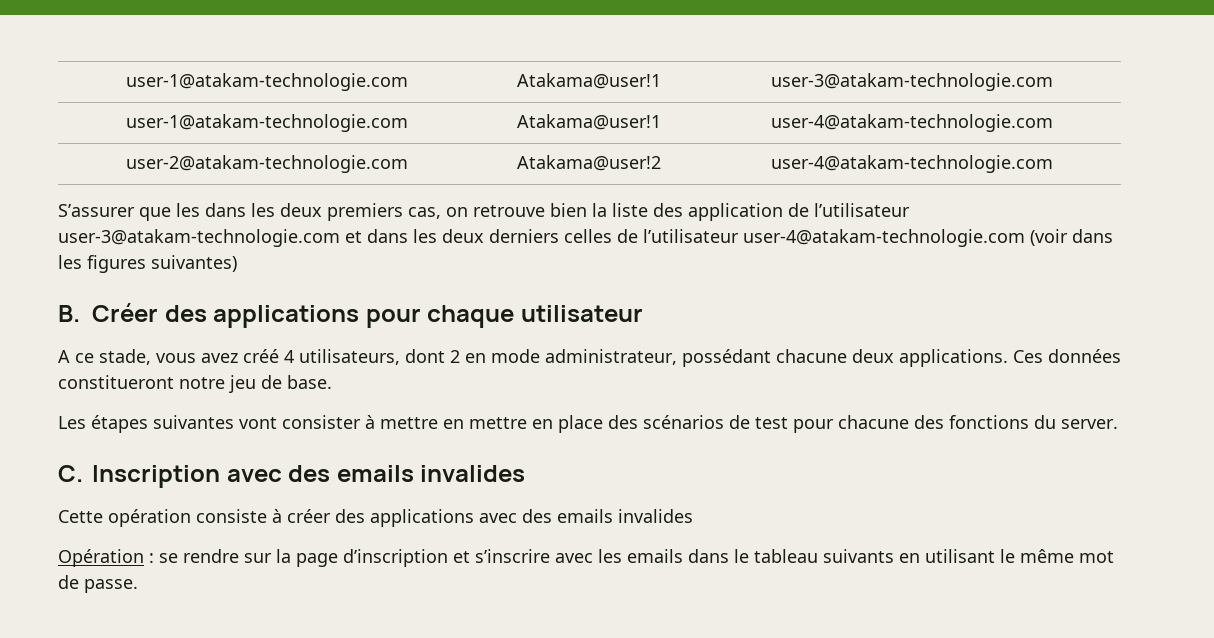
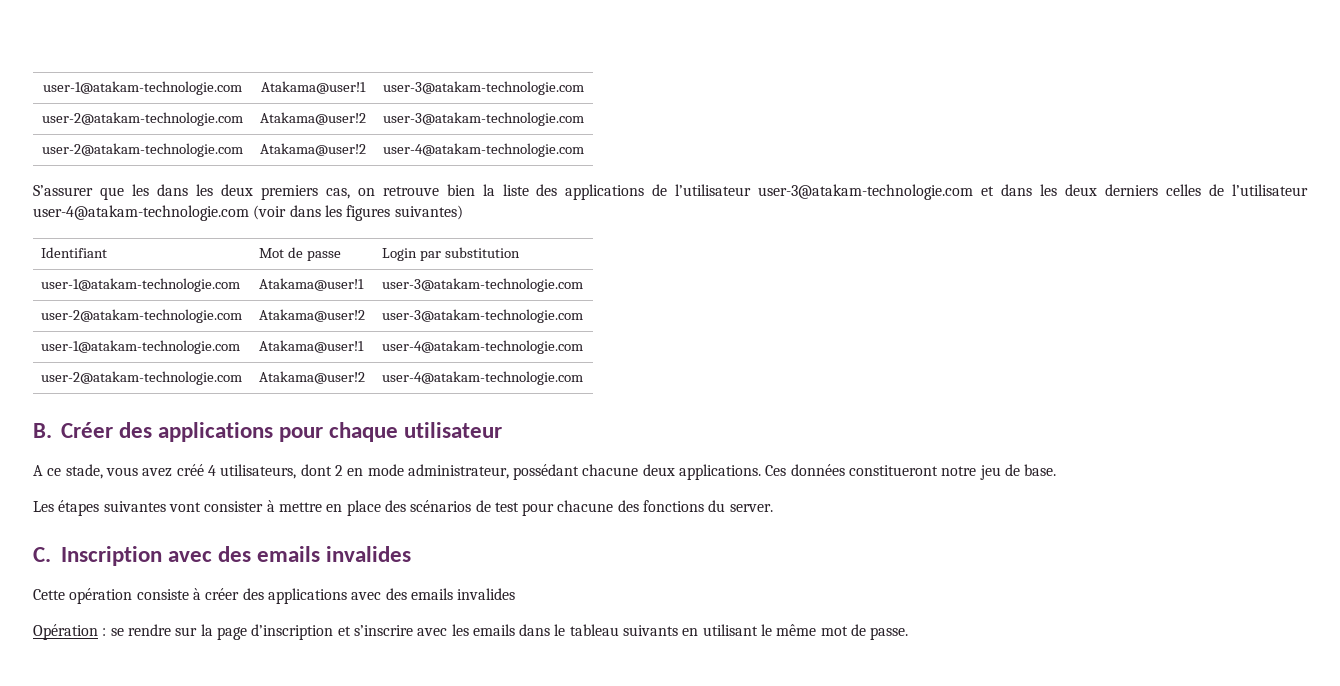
[125,73,408,91] [517,73,661,89] [771,73,1053,91] [125,114,408,132] [517,114,661,130] [771,114,1053,132] user-1@atakam-technologie.com | Atakama@user!1 | user-3@atakam-technologie.com // user-1@atakam-technologie.com | Atakama@user!1 | user-4@atakam-technologie.com -> [43,81,242,95] [261,81,366,94] [383,81,584,95] [42,112,243,126] [260,112,366,125] [383,112,584,126] user-1@atakam-technologie.com | Atakama@user!1 | user-3@atakam-technologie.com // user-2@atakam-technologie.com | Atakama@user!2 | user-3@atakam-technologie.com
[688,203,783,221] application -> [565,184,645,200] applications
(237, 263) none -> [41,247,108,258] [259,247,341,261] [382,247,520,261] [41,278,241,292] [259,278,365,291] [382,278,584,292] [41,309,243,323] [259,309,366,322] [382,309,584,323] [41,340,241,354] [259,340,365,353] [382,340,584,354] [41,371,243,385] [259,371,366,384] [382,371,584,385] // Identifiant | Mot de passe | Login par substitution // user-1@atakam-technologie.com | Atakama@user!1 | user-3@atakam-technologie.com // user-2@atakam-technologie.com | Atakama@user!2 | user-3@atakam-technologie.com // user-1@atakam-technologie.com | Atakama@user!1 | user-4@atakam-technologie.com // user-2@atakam-technologie.com | Atakama@user!2 | user-4@atakam-technologie.com
[469,417,553,429] mettre en -> (343, 508) none

